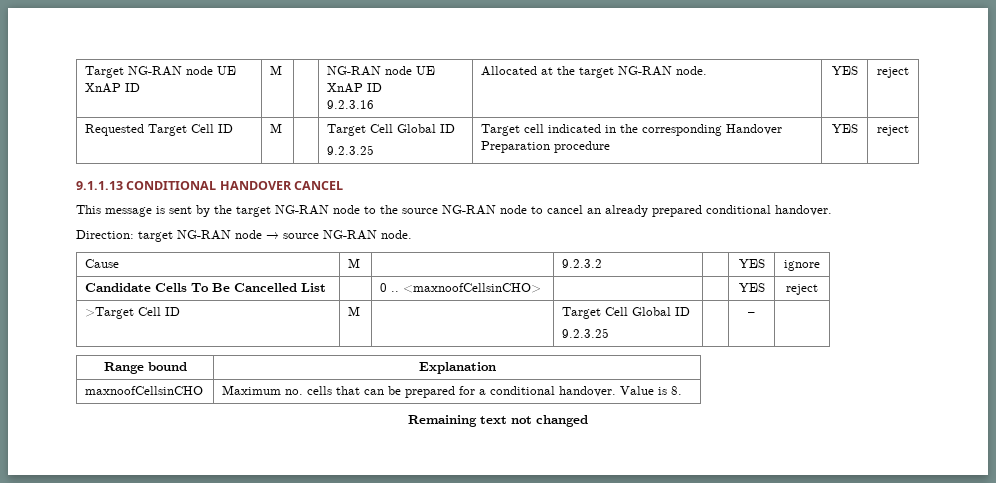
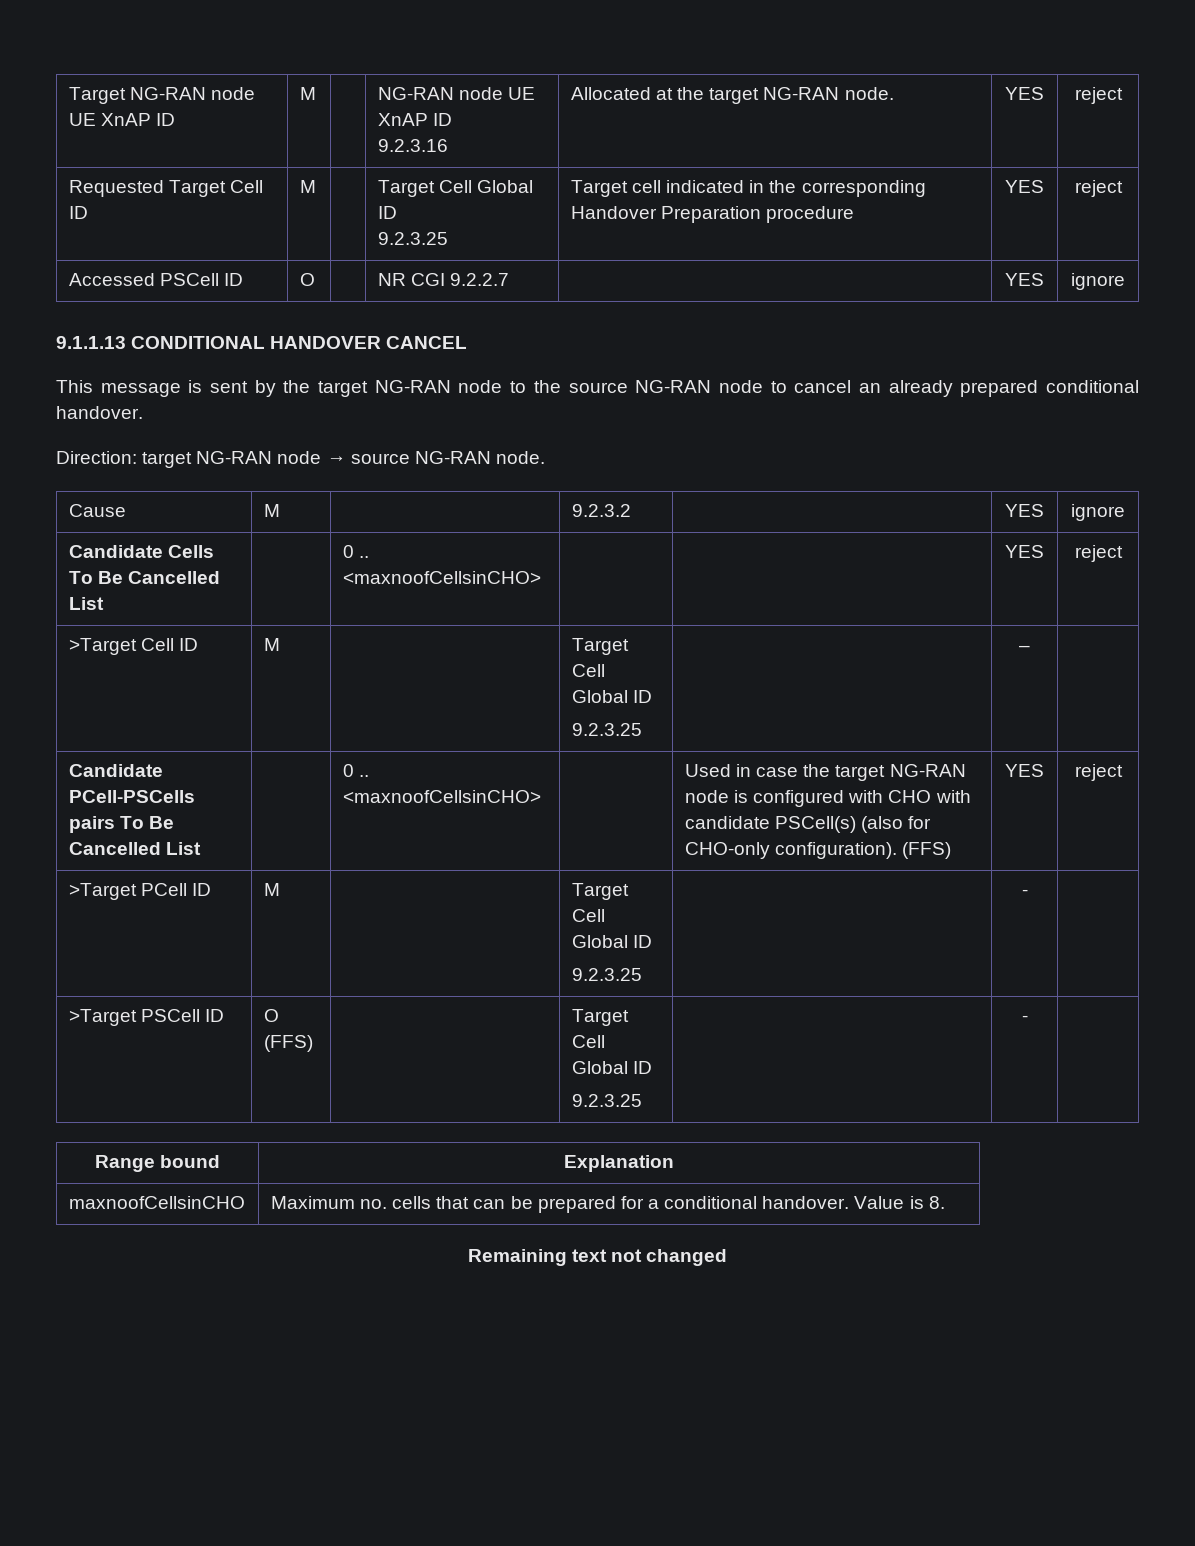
(909, 130) none -> [68,273,244,286] [299,273,315,286] [377,273,510,286] [1005,273,1044,286] [1071,273,1125,290] // Accessed PSCell ID | O | | NR CGI 9.2.2.7 | | YES | ignore
(755, 314) none -> [68,764,163,777] [68,790,195,803] [68,816,175,833] [68,842,202,855] [342,764,370,777] [342,790,541,803] [684,764,966,781] [684,790,971,807] [684,816,932,833] [684,842,952,859] [1005,764,1044,777] [1074,764,1123,781] [68,883,212,900] [263,883,280,896] [571,883,629,900] [571,909,605,922] [571,935,653,948] [571,968,642,981] [1021,889,1028,896] [68,1009,225,1026] [263,1009,279,1022] [263,1035,313,1052] [571,1009,629,1026] [571,1035,605,1048] [571,1061,653,1074] [571,1094,642,1107] [1021,1015,1028,1022] // Candidate PCell-PSCells pairs To Be Cancelled List | | 0 .. <maxnoofCellsinCHO> | | Used in case the target NG-RAN node is configured with CHO with candidate PSCell(s) (also for CHO-only configuration). (FFS) | YES | reject // >Target PCell ID | M | | Target Cell Global ID // 9.2.3.25 | | - | // >Target PSCell ID | O (FFS) | | Target Cell Global ID // 9.2.3.25 | | - |

